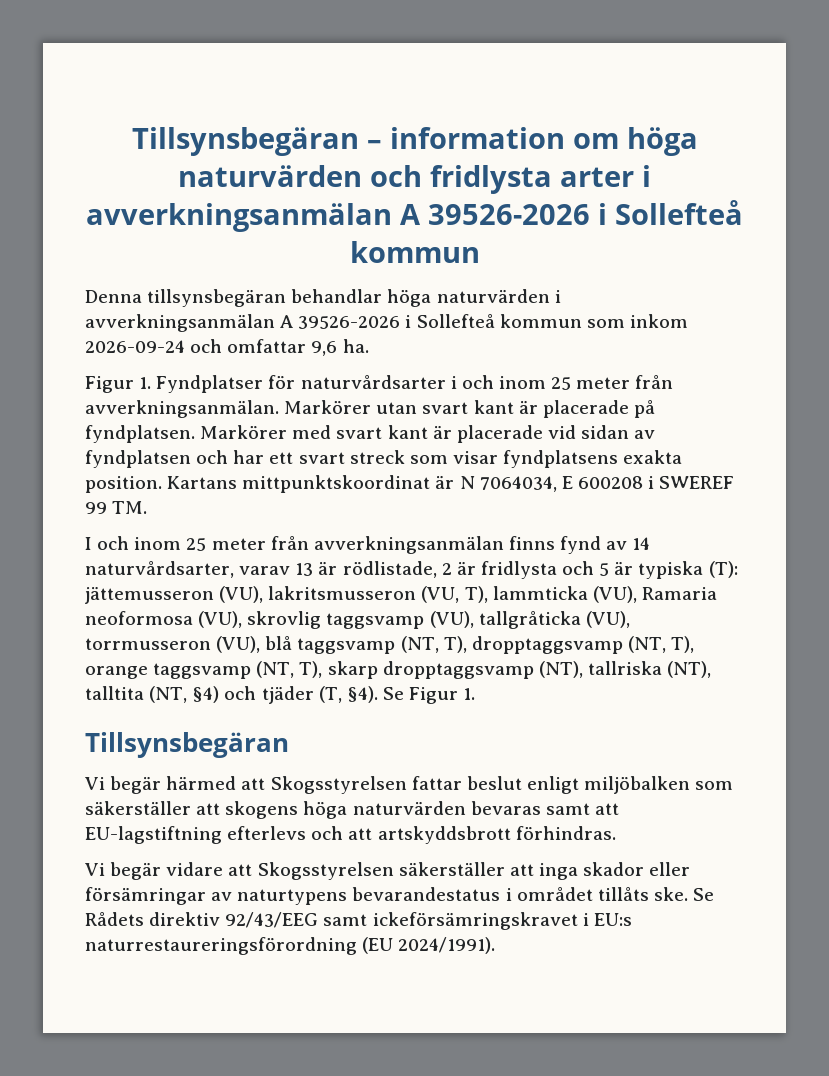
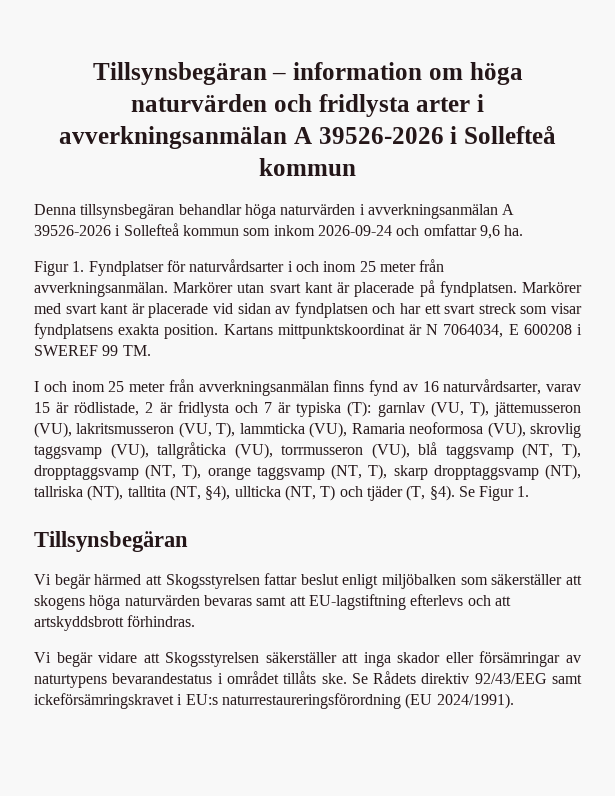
[632,537,651,550] 14 -> [422,381,439,392] 16
[295,563,314,576] 13 -> [34,402,50,413] 15
[599,563,610,576] 5 -> [264,402,272,413] 7
(738, 569) none -> [377,401,489,417] garnlav (VU, T),
[192,686,220,703] §4) -> [205,485,336,501] §4), ullticka (NT, T)

